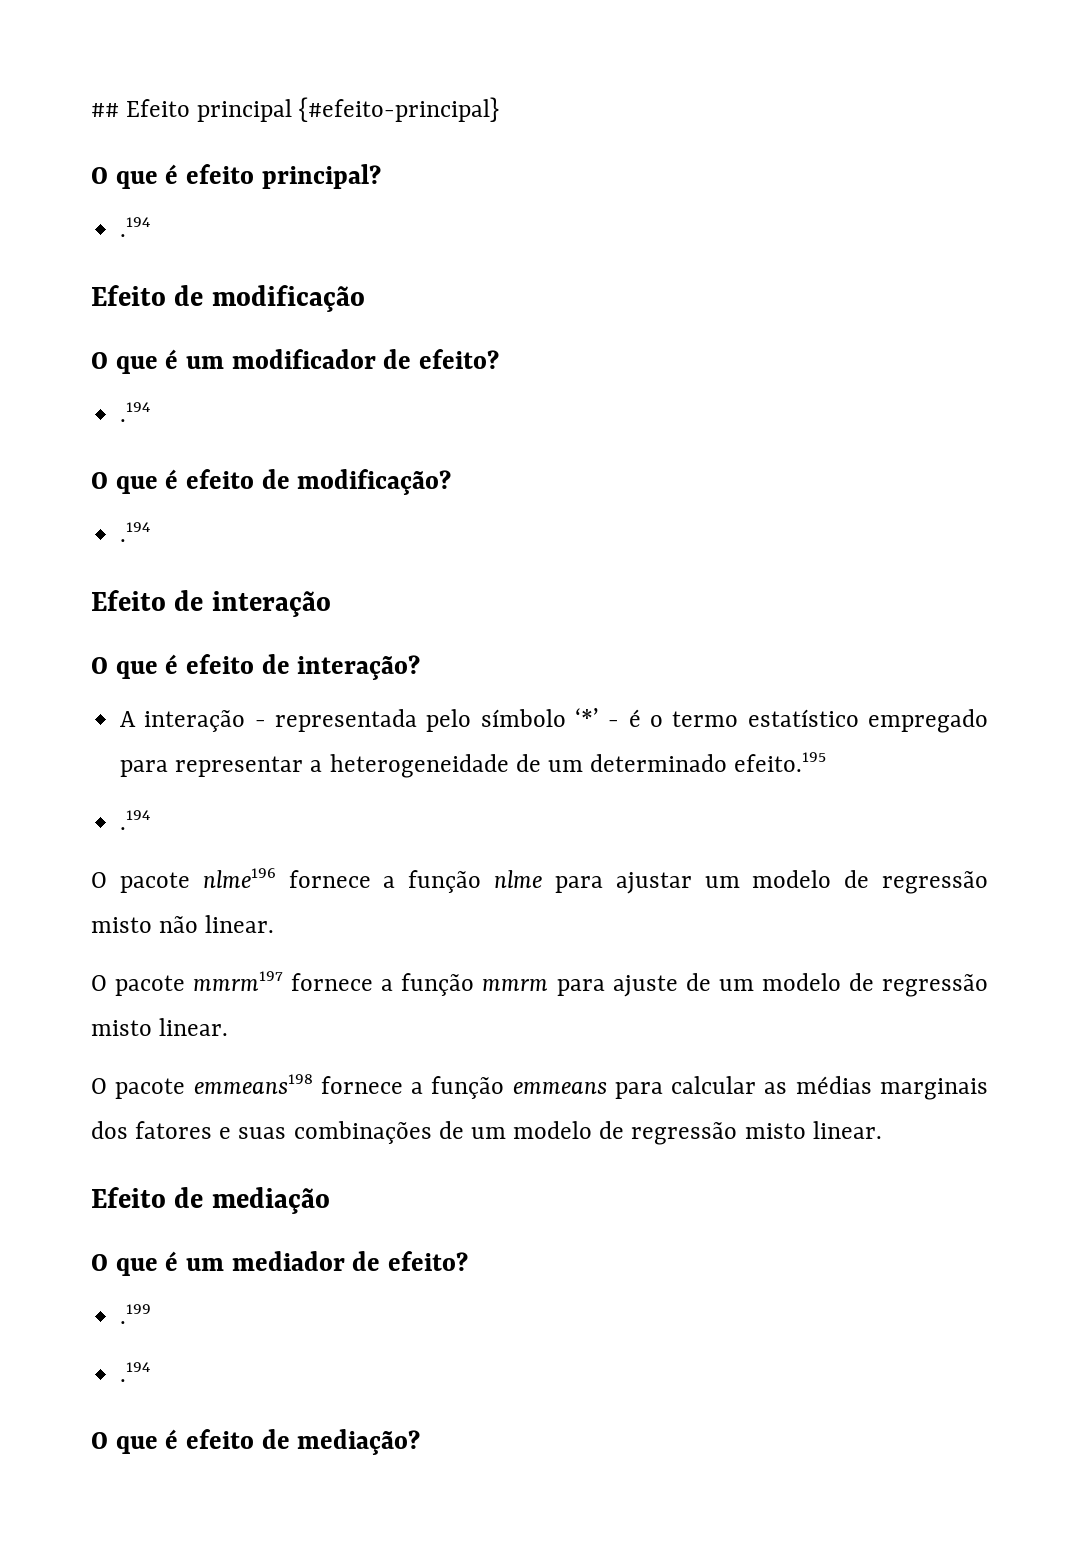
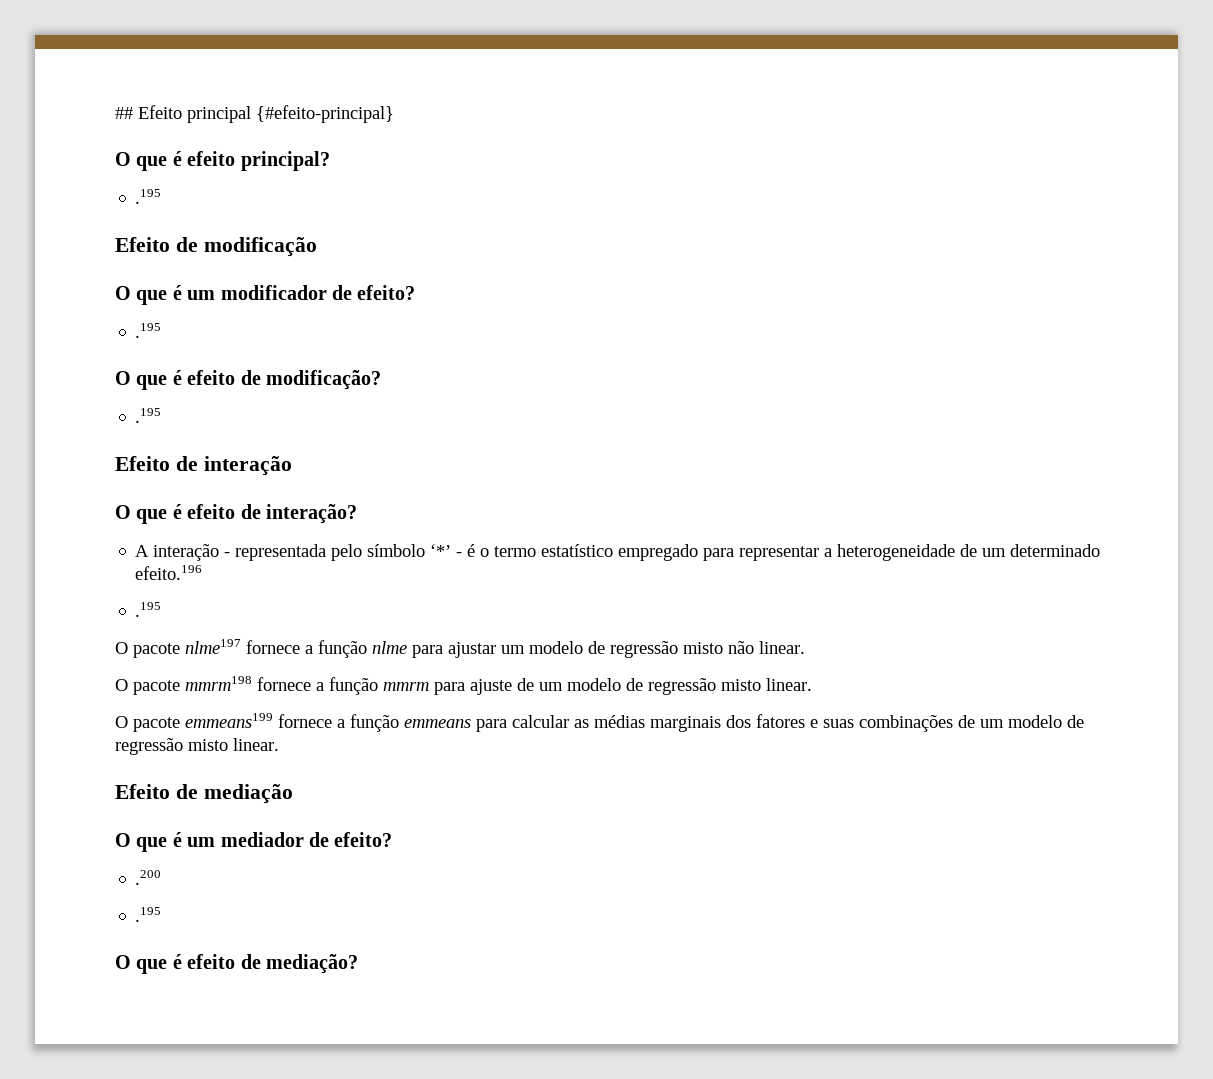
[120,217,151,237] .194 -> [135,189,162,204] .195
[120,402,151,422] .194 -> [135,323,162,338] .195
[120,522,151,542] .194 -> [135,408,162,423] .195
[734,752,827,772] [120,810,151,830] [91,868,276,893] efeito.195 // .194 // O pacote nlme196 -> [135,565,203,580] [135,602,162,617] [115,639,241,658] efeito.196 // .195 // O pacote nlme197
[193,971,284,991] mmrm197 -> [185,676,252,691] mmrm198
[193,1074,313,1094] emmeans198 -> [185,713,273,728] emmeans199
[120,1304,152,1324] [120,1362,151,1382] .199 // .194 -> [135,870,162,885] [135,907,162,922] .200 // .195

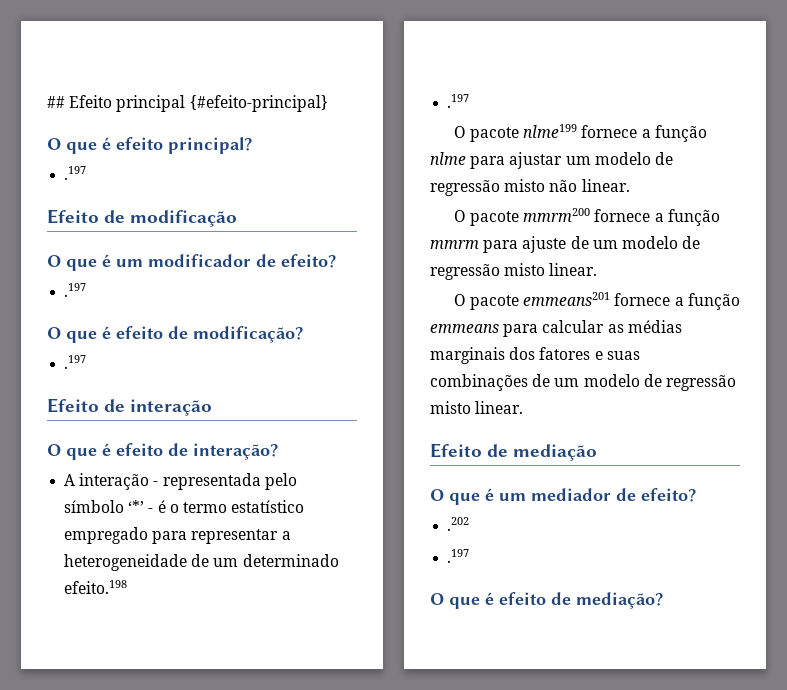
[135,189,162,204] .195 -> [64,166,87,180] .197
[135,323,162,338] .195 -> [64,283,87,297] .197
[135,408,162,423] .195 -> [64,355,87,369] .197
[135,565,203,580] [135,602,162,617] [115,639,241,658] efeito.196 // .195 // O pacote nlme197 -> [64,580,128,594] [447,94,470,108] [453,124,578,142] efeito.198 // .197 // O pacote nlme199
[185,676,252,691] mmrm198 -> [523,208,591,222] mmrm200
[185,713,273,728] emmeans199 -> [523,292,611,306] emmeans201
[135,870,162,885] [135,907,162,922] .200 // .195 -> [447,517,470,531] [447,549,470,563] .202 // .197

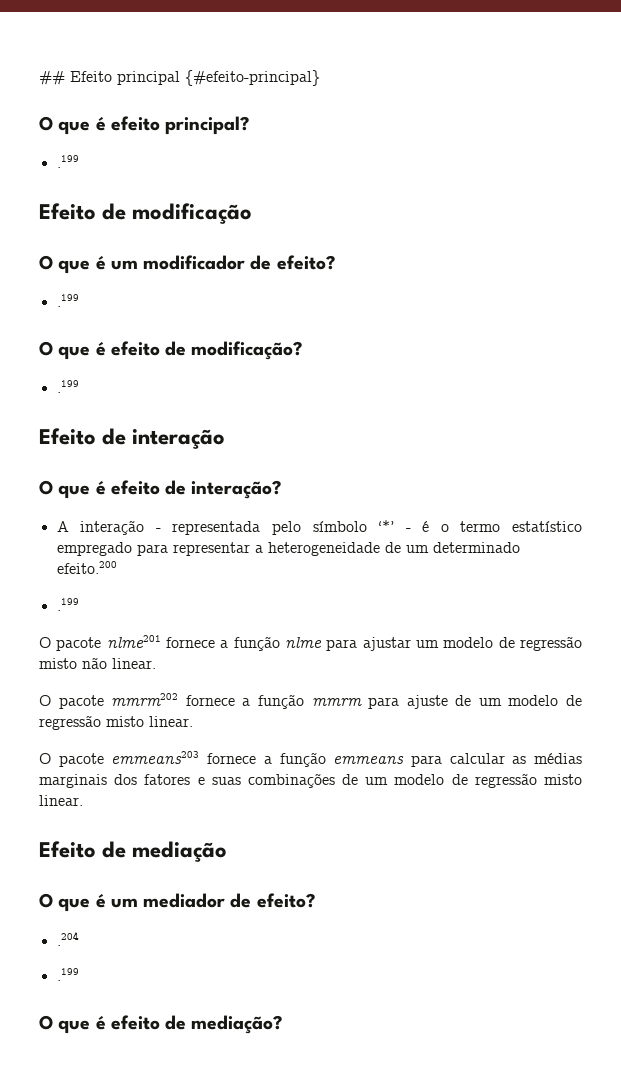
[64,166,87,180] .197 -> [56,155,79,168] .199
[64,283,87,297] .197 -> [56,294,79,307] .199
[64,355,87,369] .197 -> [56,380,79,393] .199
[64,580,128,594] [447,94,470,108] [453,124,578,142] efeito.198 // .197 // O pacote nlme199 -> [56,561,117,574] [56,598,79,611] [39,635,161,651] efeito.200 // .199 // O pacote nlme201
[523,208,591,222] mmrm200 -> [111,693,179,706] mmrm202
[523,292,611,306] emmeans201 -> [111,751,200,764] emmeans203
[447,517,470,531] [447,549,470,563] .202 // .197 -> [56,931,79,946] [56,968,79,981] .204 // .199

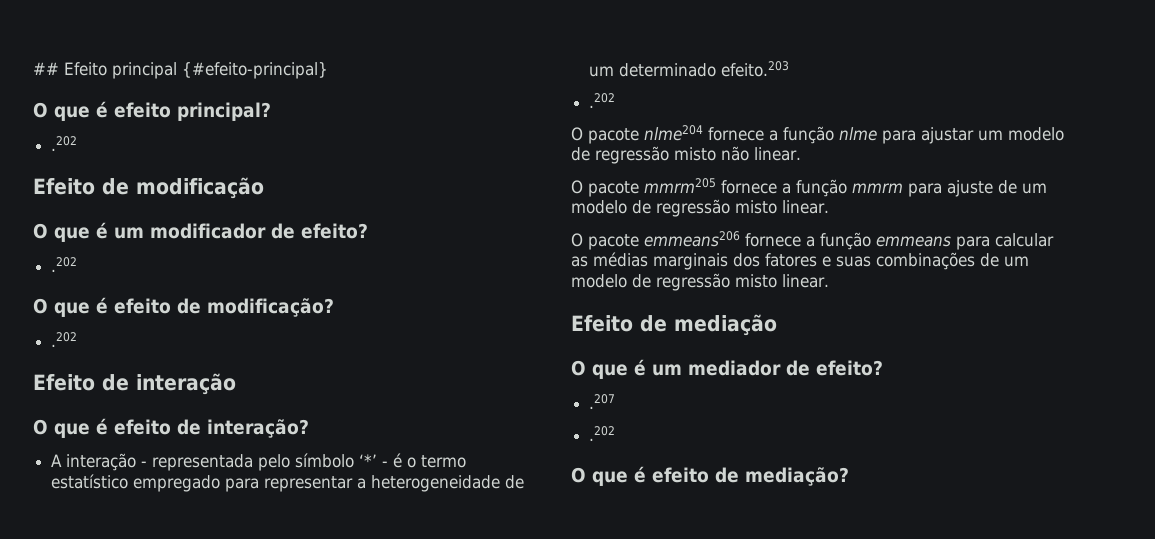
[56,155,79,168] .199 -> [51,136,78,151] .202
[56,294,79,307] .199 -> [51,257,78,272] .202
[56,380,79,393] .199 -> [51,332,78,347] .202
[56,561,117,574] [56,598,79,611] [39,635,161,651] efeito.200 // .199 // O pacote nlme201 -> [721,61,790,77] [589,93,616,108] [571,125,703,144] efeito.203 // .202 // O pacote nlme204
[111,693,179,706] mmrm202 -> [644,178,716,193] mmrm205
[111,751,200,764] emmeans203 -> [644,231,740,247] emmeans206
[56,931,79,946] [56,968,79,981] .204 // .199 -> [589,394,616,409] [589,426,616,441] .207 // .202

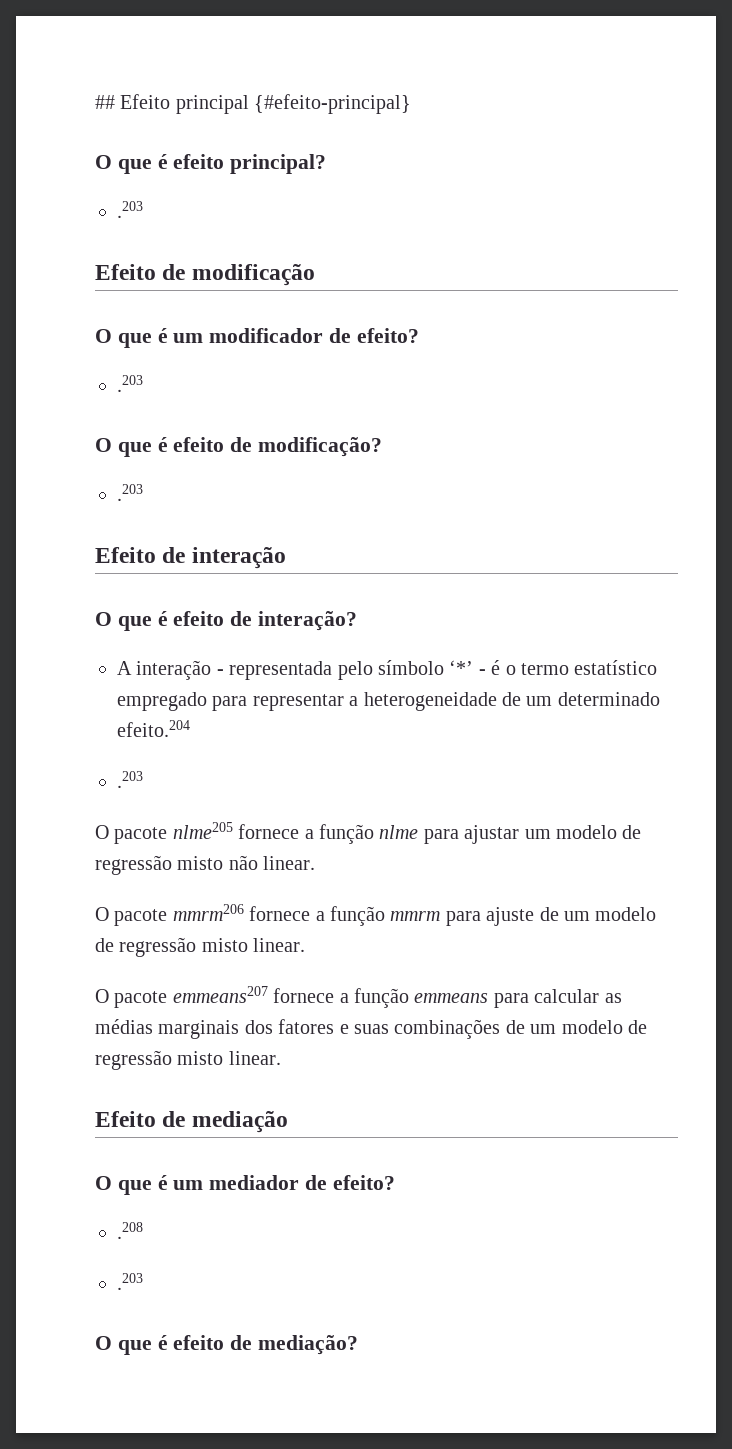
[51,136,78,151] .202 -> [117,201,143,218] .203
[51,257,78,272] .202 -> [117,375,143,392] .203
[51,332,78,347] .202 -> [117,484,143,501] .203
[721,61,790,77] [589,93,616,108] [571,125,703,144] efeito.203 // .202 // O pacote nlme204 -> [117,720,190,737] [117,771,143,788] [95,822,233,844] efeito.204 // .203 // O pacote nlme205
[644,178,716,193] mmrm205 -> [172,904,244,921] mmrm206
[644,231,740,247] emmeans206 -> [172,986,268,1003] emmeans207
[589,394,616,409] [589,426,616,441] .207 // .202 -> [117,1222,143,1239] [117,1273,143,1290] .208 // .203

